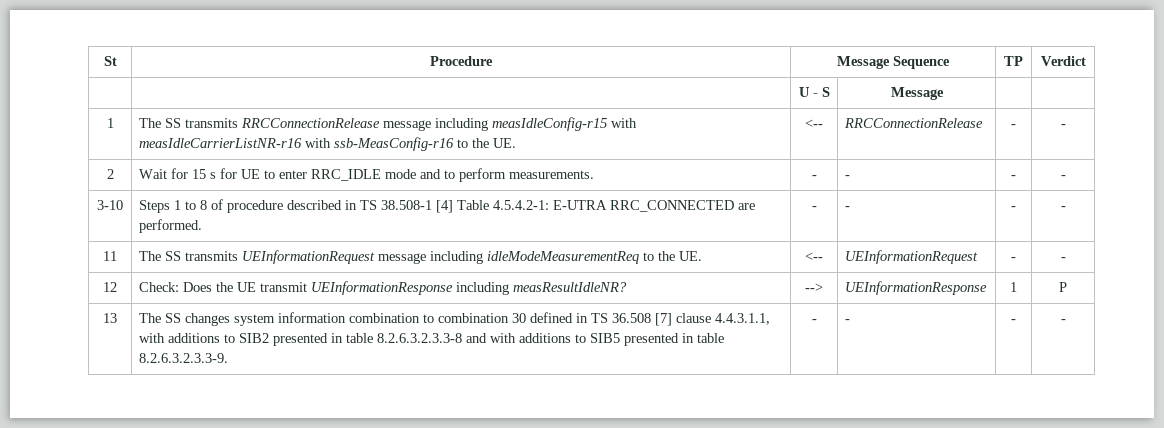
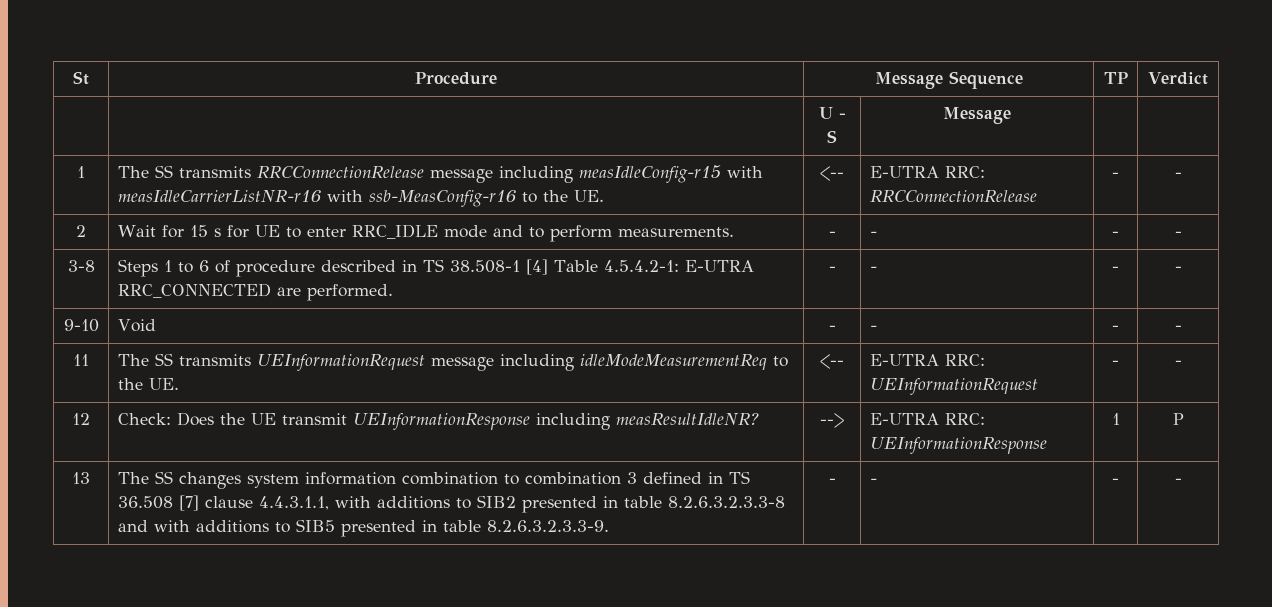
(823, 123) none -> [869,166,985,178] E-UTRA RRC:
[97,200,123,210] 3-10 -> [67,260,95,272] 3-8
[200,200,208,210] 8 -> [198,260,209,272] 6
(1066, 208) none -> [63,319,99,332] [117,319,156,332] [828,325,836,331] [869,325,877,331] [1112,325,1119,331] [1174,325,1182,331] // 9-10 | Void | - | - | - | -
(823, 256) none -> [869,354,985,366] E-UTRA RRC:
(823, 287) none -> [869,413,985,425] E-UTRA RRC:
[512,313,527,323] 30 -> [626,472,637,484] 3

